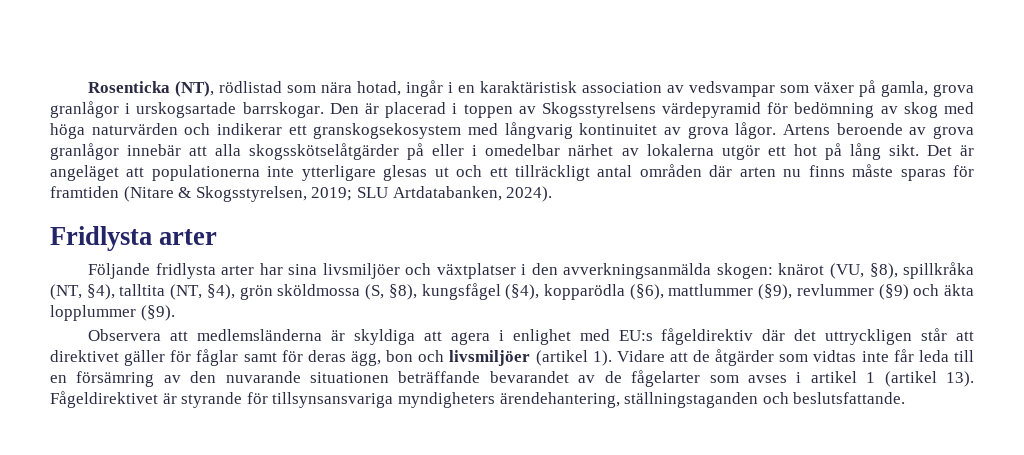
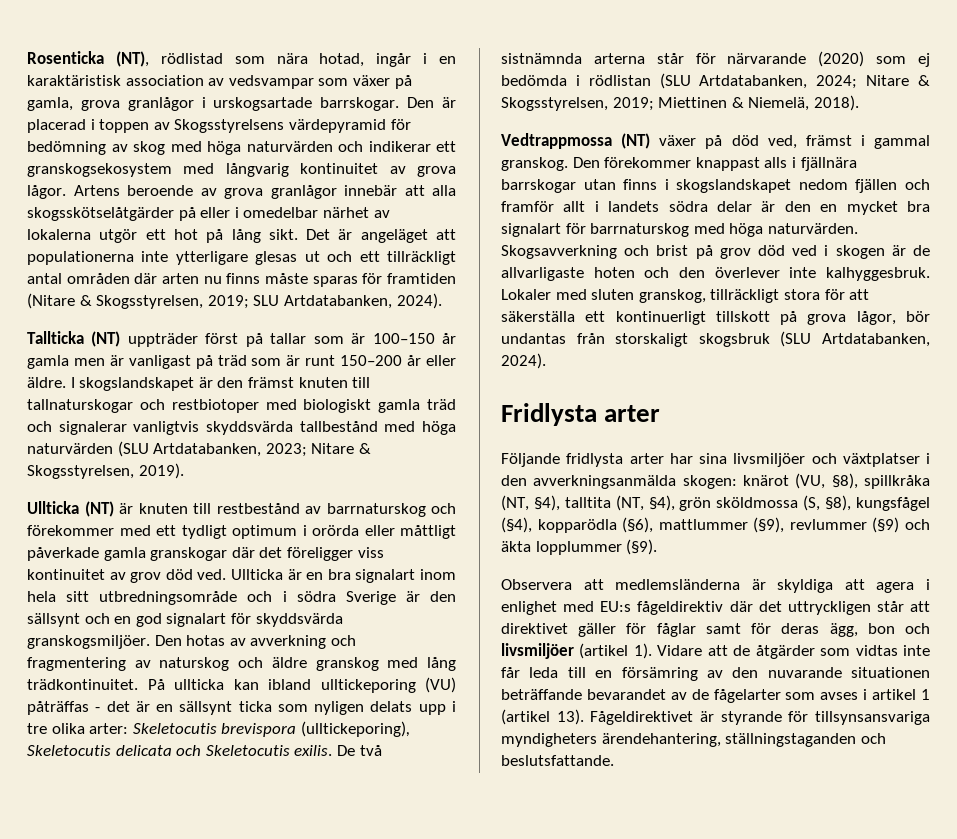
(553, 194) none -> [27,331,457,347] [27,355,457,369] [27,377,371,391] [27,399,456,413] [27,421,457,435] [27,441,371,457] [27,463,184,479] [27,501,456,517] [27,525,456,539] [27,547,384,561] [27,569,457,583] [27,591,456,605] [27,613,343,627] [27,635,356,649] [27,657,457,671] [27,677,456,693] [27,701,456,715] [27,721,410,737] [27,745,382,756] [501,51,930,67] [501,73,930,89] [501,95,859,111] [501,133,930,149] [501,157,857,171] [501,179,930,193] [501,201,930,215] [501,223,858,237] [501,245,930,259] [501,267,930,281] [501,289,870,303] [501,311,930,325] [501,331,930,347] [501,353,546,369] // Tallticka (NT) uppträder först på tallar som är 100–150 år gamla men är vanligast på träd som är runt 150–200 år eller äldre. I skogslandskapet är den främst knuten till tallnaturskogar och restbiotoper med biologiskt gamla träd och signalerar vanligtvis skyddsvärda tallbestånd med höga naturvärden (SLU Artdatabanken, 2023; Nitare & Skogsstyrelsen, 2019). // Ullticka (NT) är knuten till restbestånd av barrnaturskog och förekommer med ett tydligt optimum i orörda eller måttligt påverkade gamla granskogar där det föreligger viss kontinuitet av grov död ved. Ullticka är en bra signalart inom hela sitt utbredningsområde och i södra Sverige är den sällsynt och en god signalart för skyddsvärda granskogsmiljöer. Den hotas av avverkning och fragmentering av naturskog och äldre granskog med lång trädkontinuitet. På ullticka kan ibland ulltickeporing (VU) påträffas - det är en sällsynt ticka som nyligen delats upp i tre olika arter: Skeletocutis brevispora (ulltickeporing), Skeletocutis delicata och Skeletocutis exilis. De två sistnämnda arterna står för närvarande (2020) som ej bedömda i rödlistan (SLU Artdatabanken, 2024; Nitare & Skogsstyrelsen, 2019; Miettinen & Niemelä, 2018). // Vedtrappmossa (NT) växer på död ved, främst i gammal granskog. Den förekommer knappast alls i fjällnära barrskogar utan finns i skogslandskapet nedom fjällen och framför allt i landets södra delar är den en mycket bra signalart för barrnaturskog med höga naturvärden. Skogsavverkning och brist på grov död ved i skogen är de allvarligaste hoten och den överlever inte kalhyggesbruk. Lokaler med sluten granskog, tillräckligt stora för att säkerställa ett kontinuerligt tillskott på grova lågor, bör undantas från storskaligt skogsbruk (SLU Artdatabanken, 2024).

